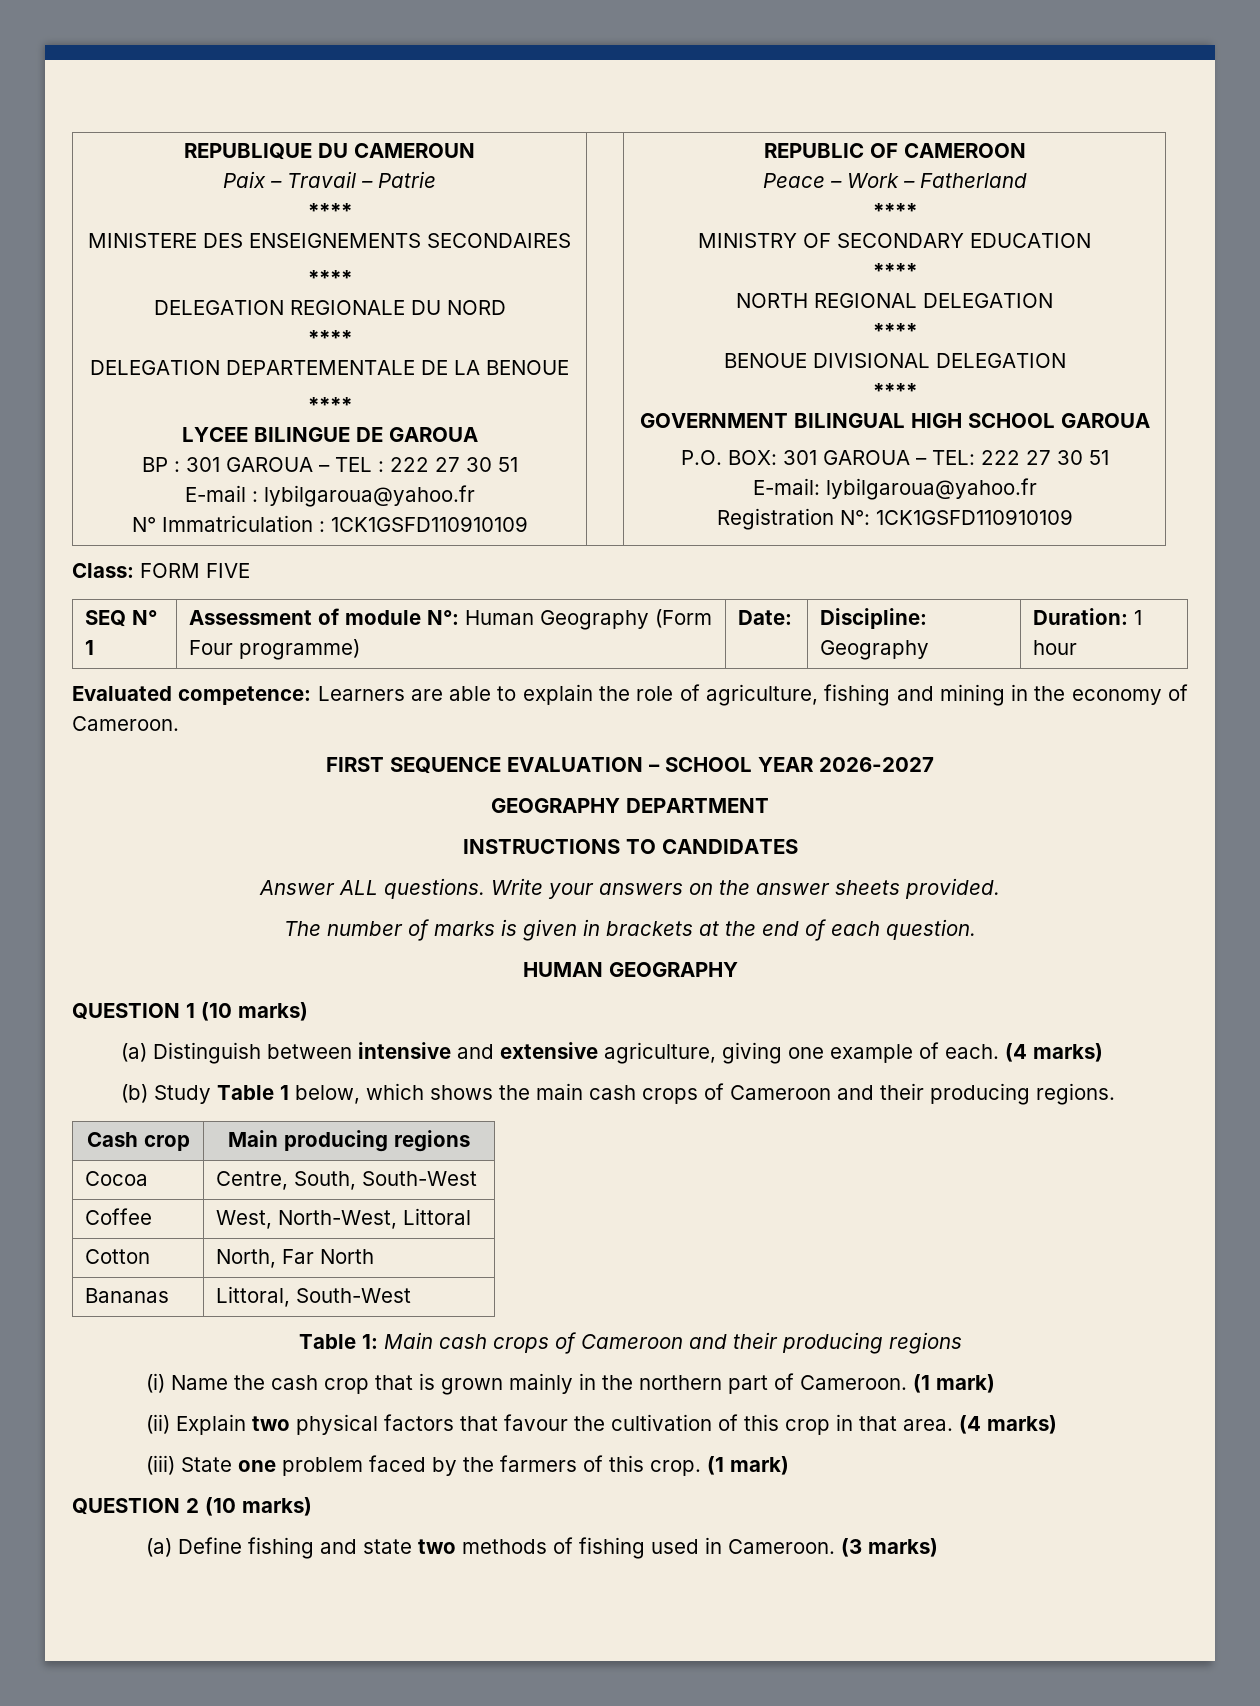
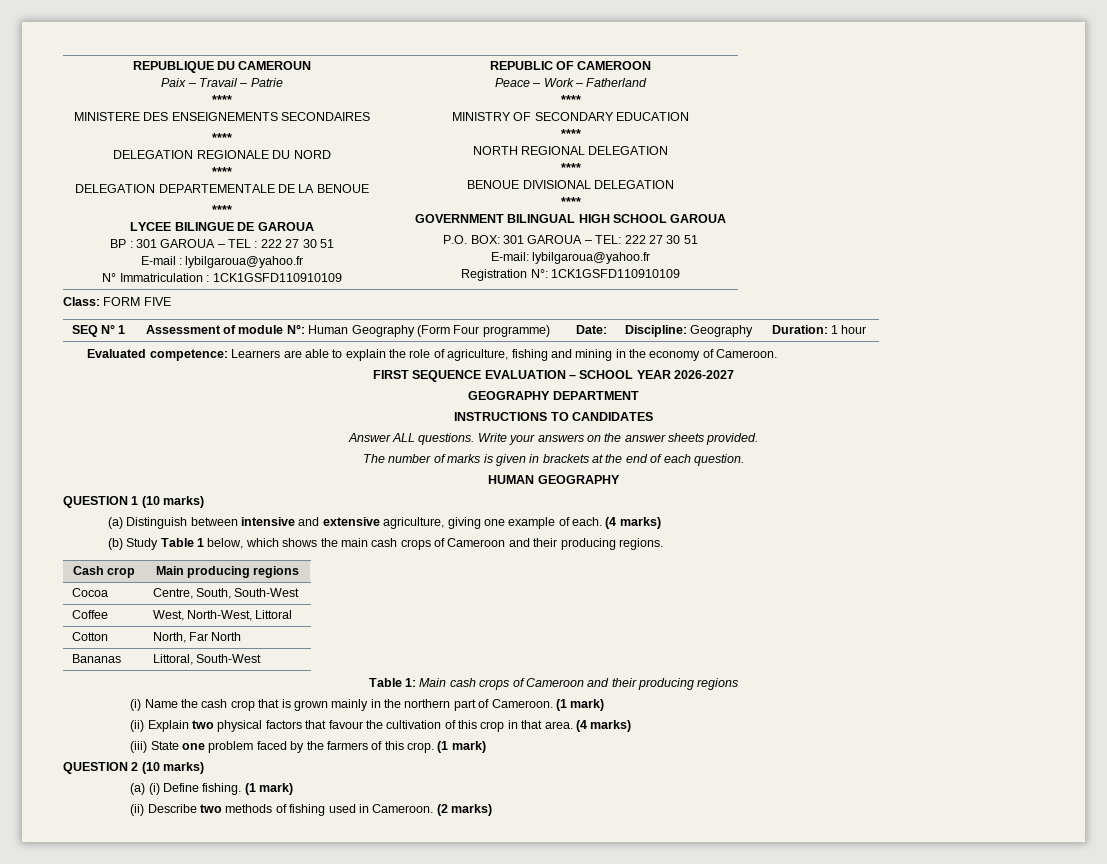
[178,1537,413,1559] Define fishing and state -> [148,783,294,795] [130,804,197,816] (i) Define fishing. (1 mark) // (ii) Describe
[841,1538,863,1557] (3 -> [436,804,448,816] (2

